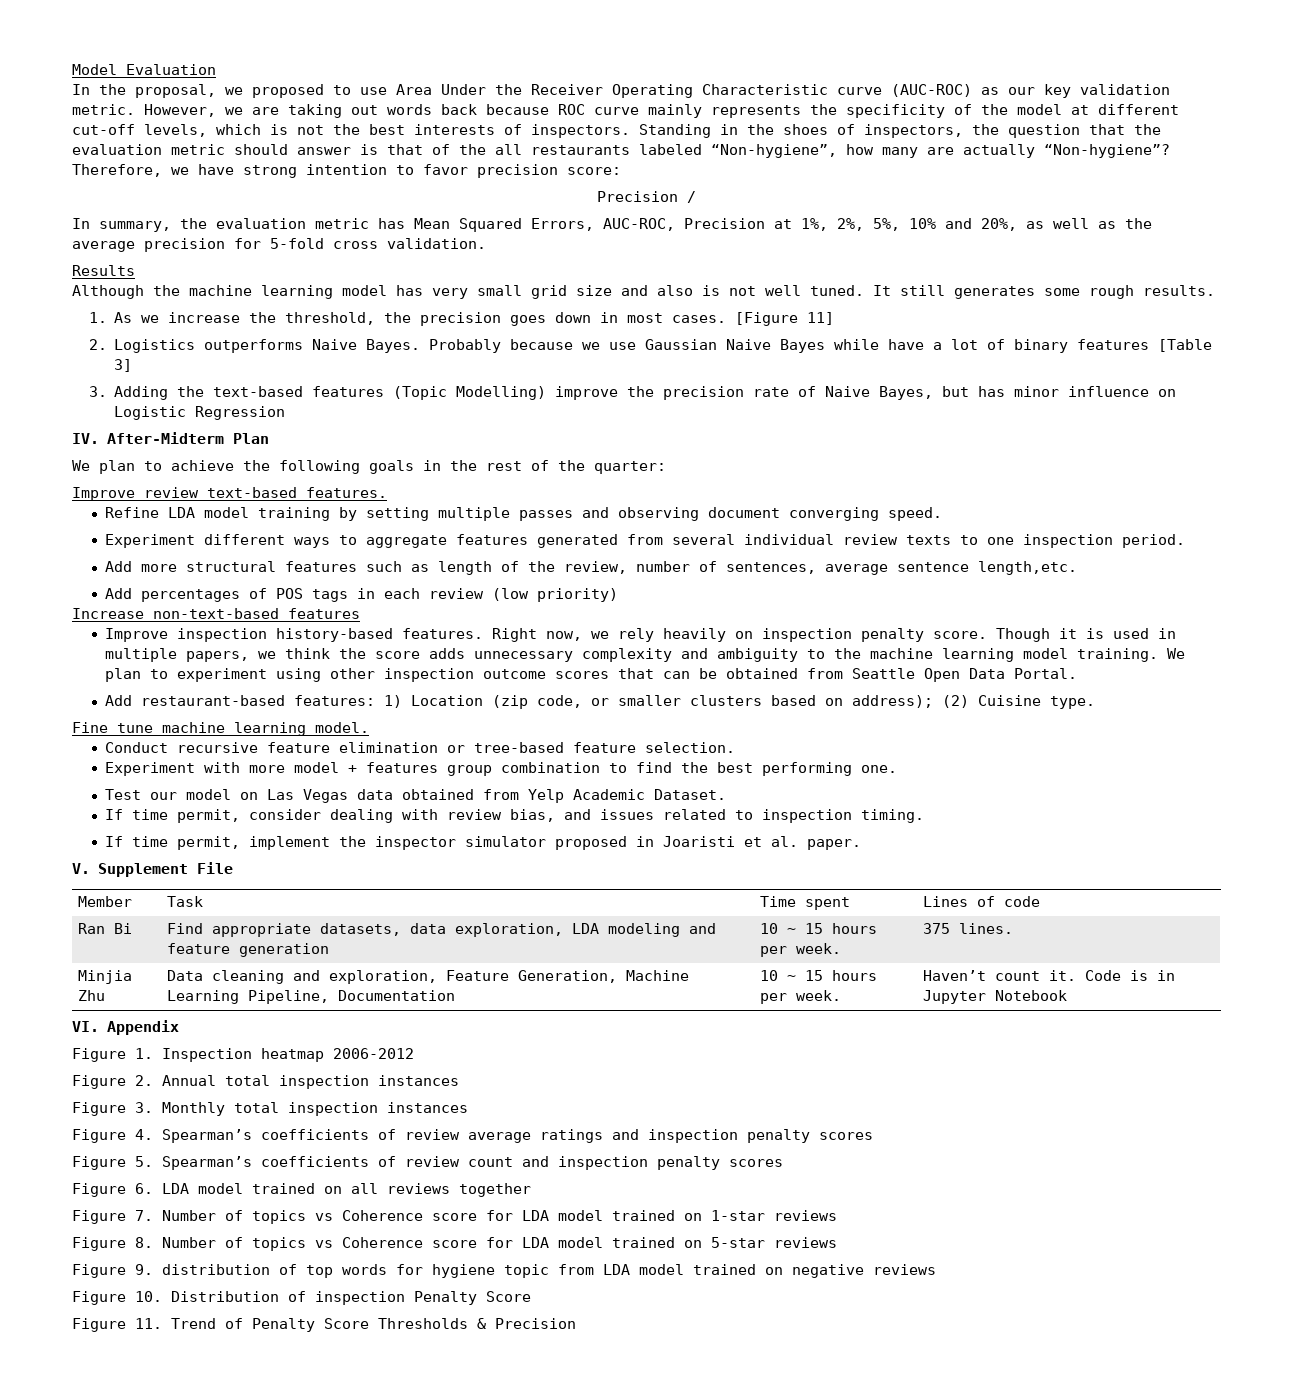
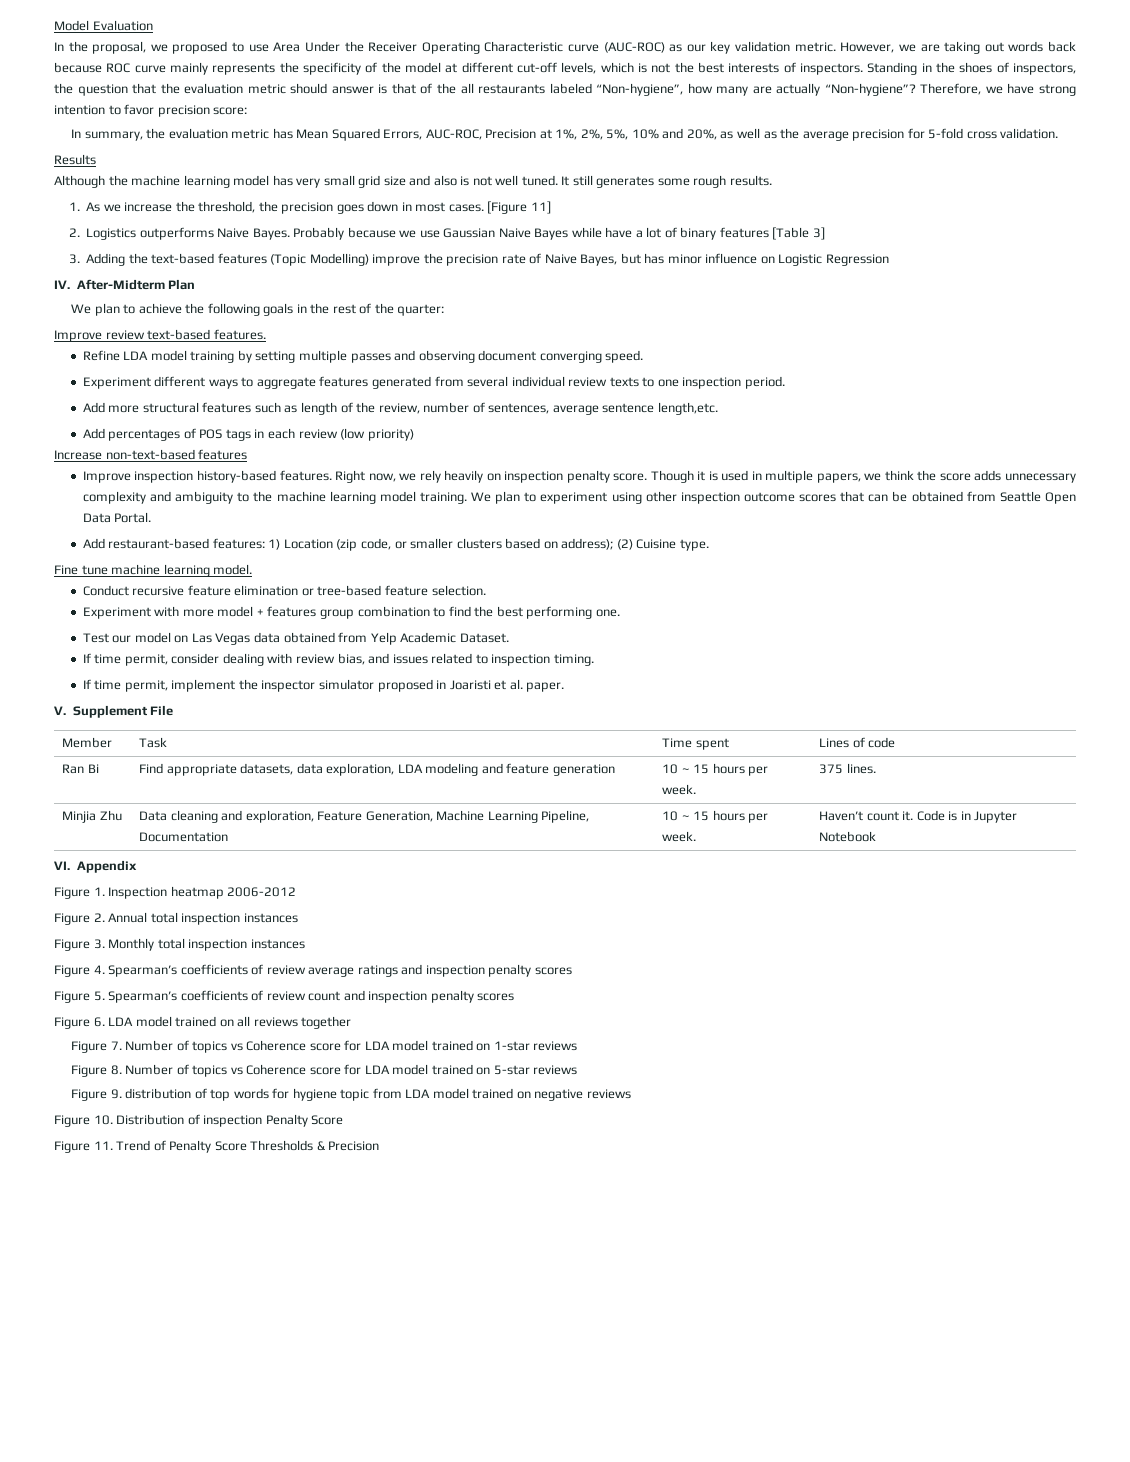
[597,191,696,203] // Precision / -> (248, 111) none

